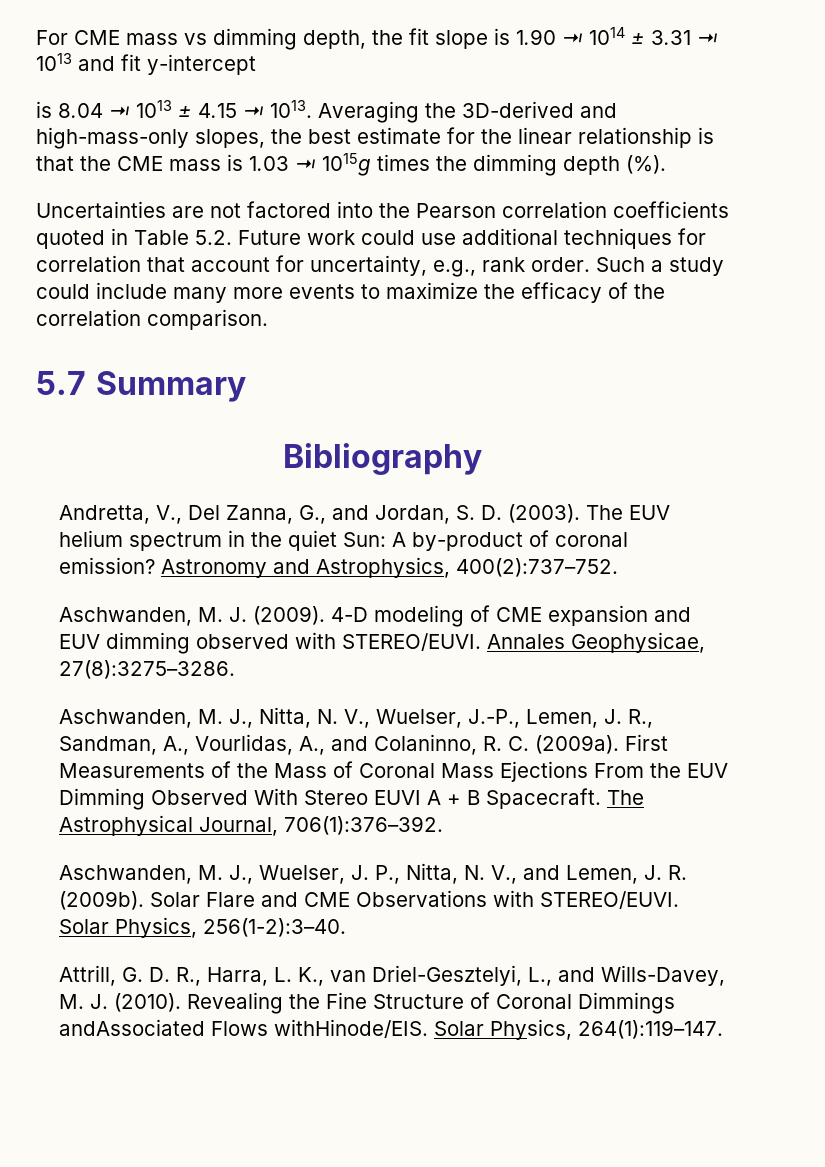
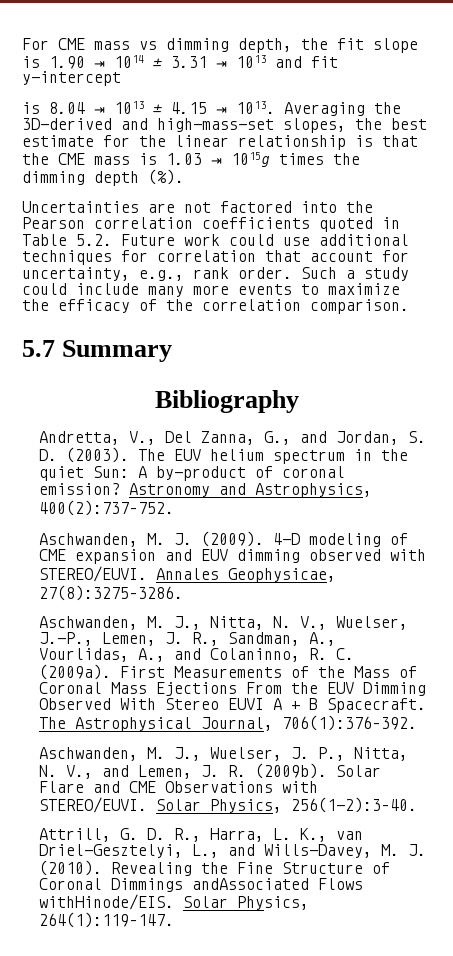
[36,127,189,149] high-mass-only -> [157,118,274,132] high-mass-set

